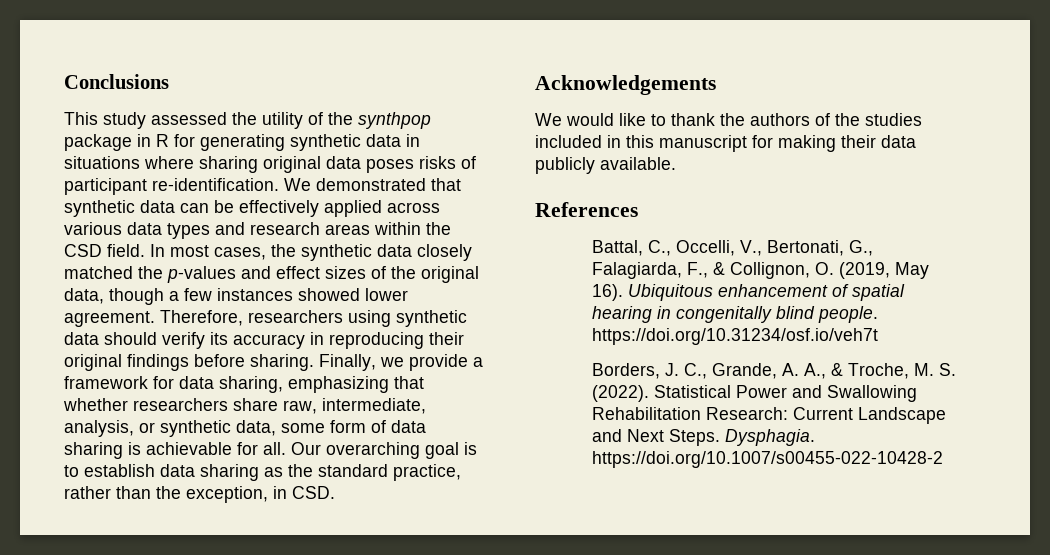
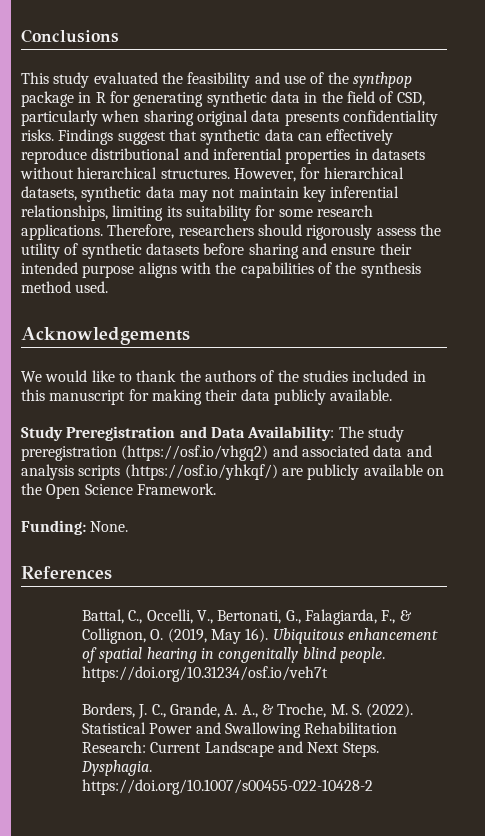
[151,112,303,129] assessed the utility -> [93,72,306,88] evaluated the feasibility and use
[64,156,476,173] [64,178,461,195] [64,200,440,217] [64,222,451,239] [64,244,472,261] [64,266,479,283] [64,288,408,305] [64,310,467,327] [64,332,464,349] [64,354,483,371] [64,376,424,393] [63,398,426,414] [64,420,426,437] [64,442,477,459] [64,464,461,481] [64,486,335,503] situations where sharing original data poses risks of participant re-identification. We demonstrated that synthetic data can be effectively applied across various data types and research areas within the CSD field. In most cases, the synthetic data closely matched the p-values and effect sizes of the original data, though a few instances showed lower agreement. Therefore, researchers using synthetic data should verify its accuracy in reproducing their original findings before sharing. Finally, we provide a framework for data sharing, emphasizing that whether researchers share raw, intermediate, analysis, or synthetic data, some form of data sharing is achievable for all. Our overarching goal is to establish data sharing as the standard practice, rather than the exception, in CSD. -> [321,91,425,106] [21,110,438,126] [21,129,394,145] [21,148,425,164] [20,167,404,182] [21,186,400,202] [21,205,373,221] [21,224,441,240] [21,243,412,259] [21,262,421,278] [21,281,109,293] the field of CSD, particularly when sharing original data presents confidentiality risks. Findings suggest that synthetic data can effectively reproduce distributional and inferential properties in datasets without hierarchical structures. However, for hierarchical datasets, synthetic data may not maintain key inferential relationships, limiting its suitability for some research applications. Therefore, researchers should rigorously assess the utility of synthetic datasets before sharing and ensure their intended purpose aligns with the capabilities of the synthesis method used.
(676, 163) none -> [21,426,404,442] [21,445,432,461] [21,464,444,480] [21,483,216,499] [21,520,129,535] // Study Preregistration and Data Availability: The study preregistration (https://osf.io/vhgq2) and associated data and analysis scripts (https://osf.io/yhkqf/) are publicly available on the Open Science Framework. // Funding: None.

